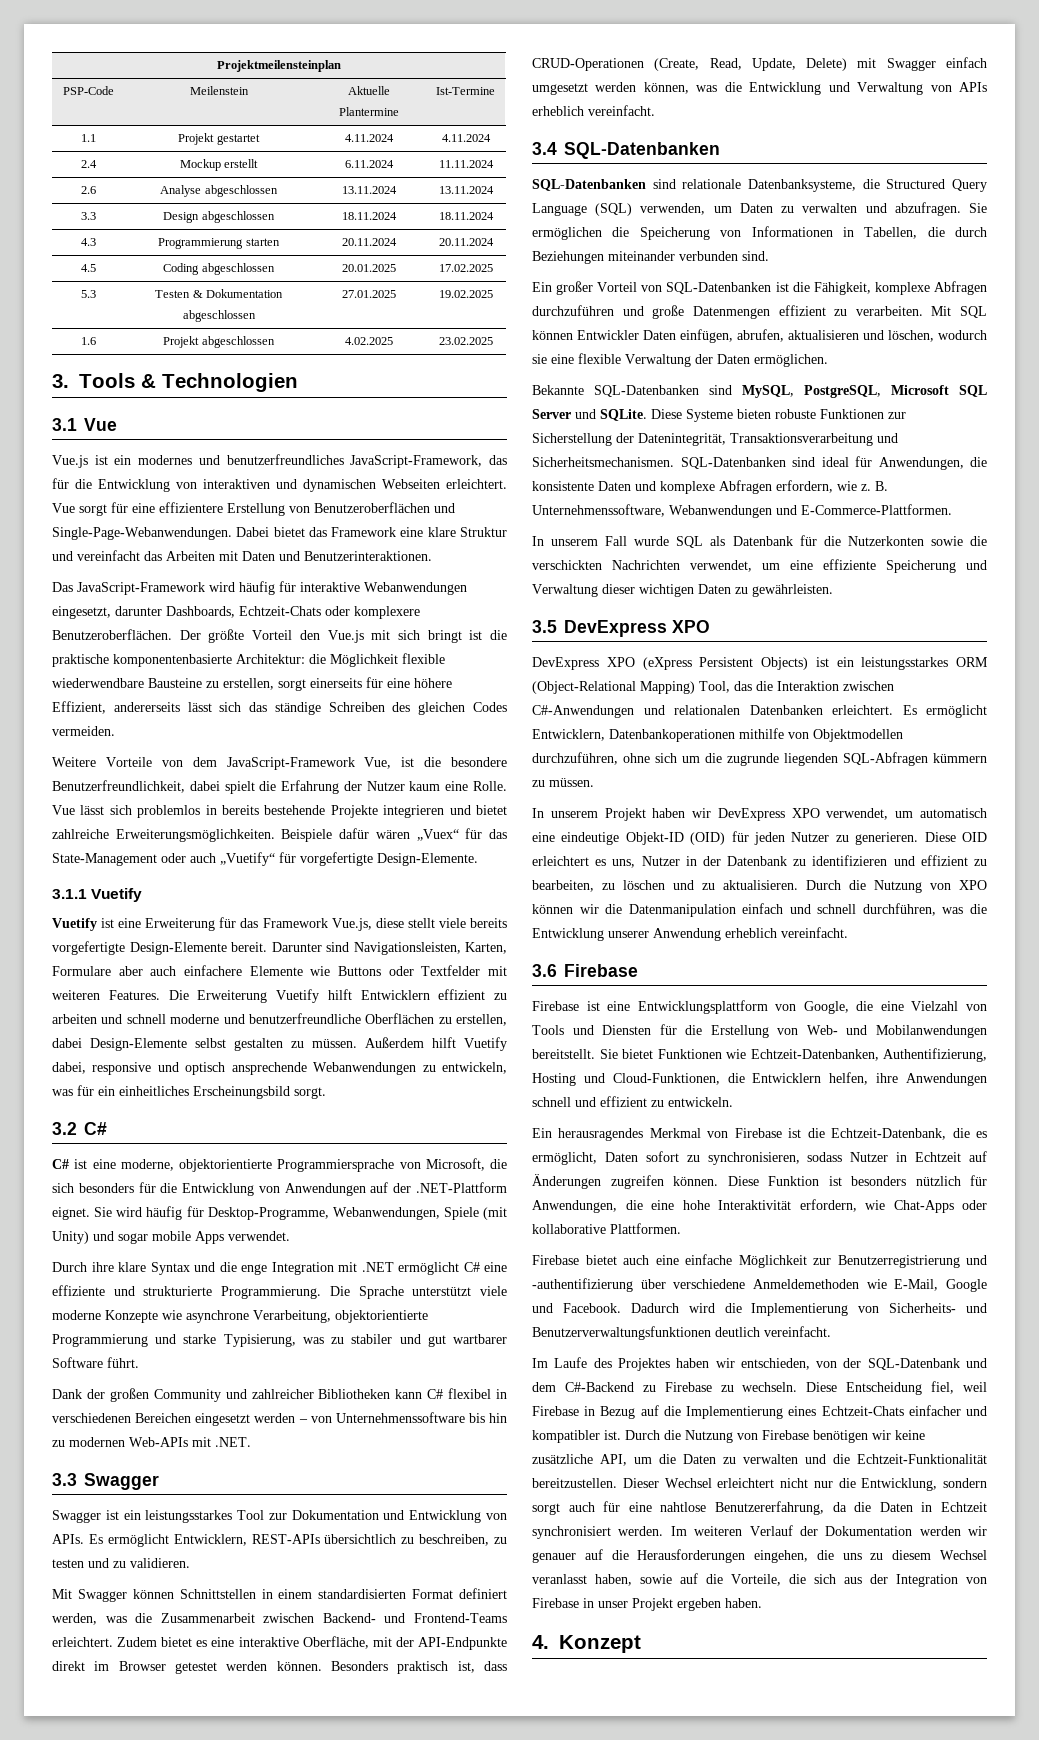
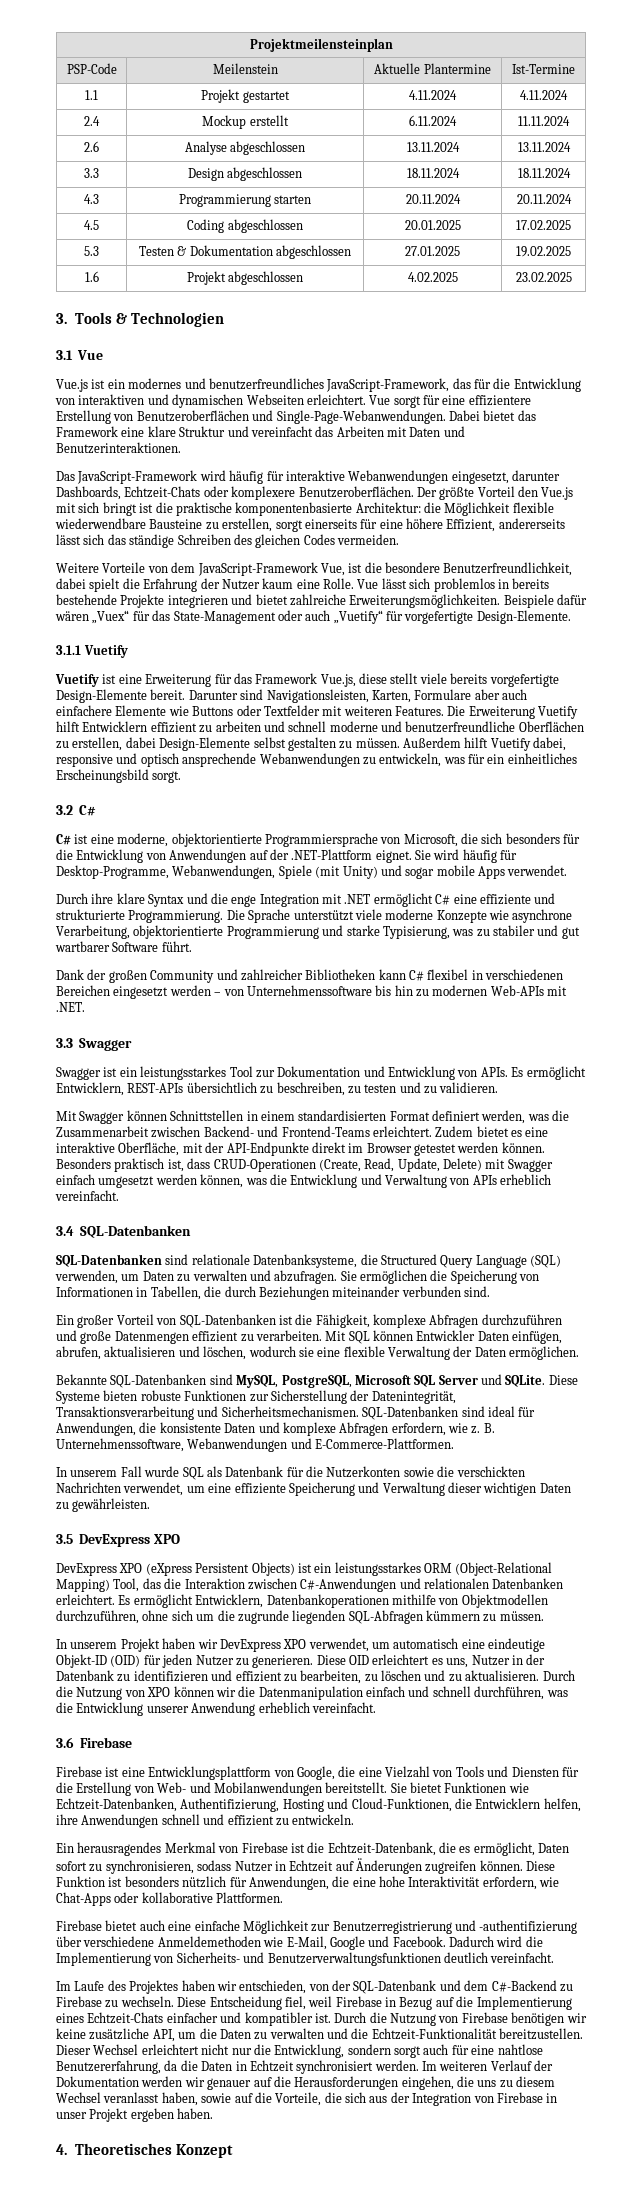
(549, 1642) none -> [74,2143,172,2155] Theoretisches

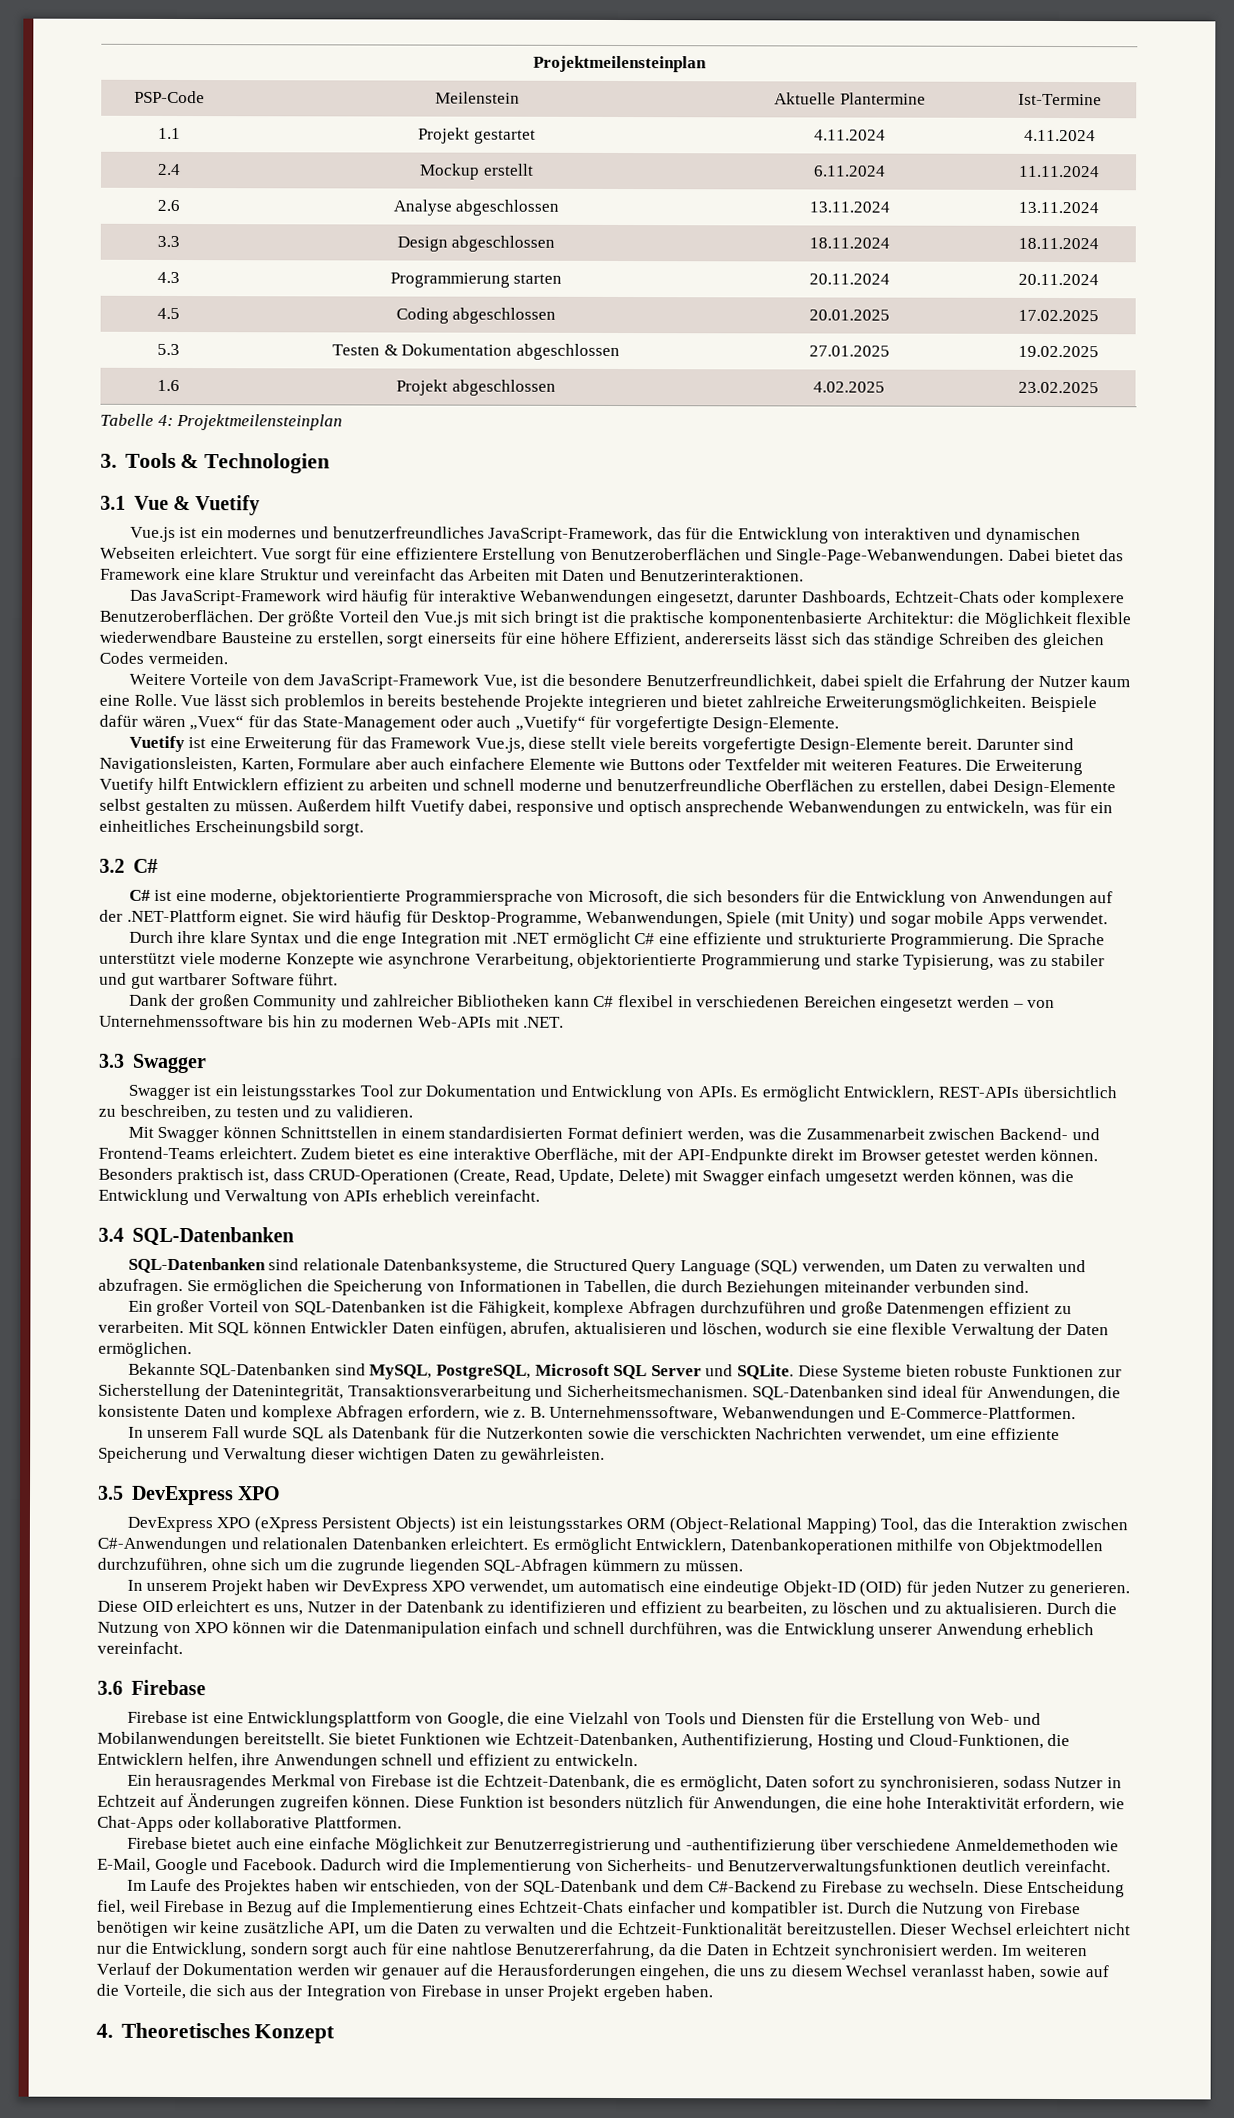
(572, 277) none -> [100,413,344,431] // Tabelle 4: Projektmeilensteinplan
(104, 355) none -> [172,495,261,516] & Vuetify
[56,645,128,658] // 3.1.1 Vuetify -> (840, 724) none

